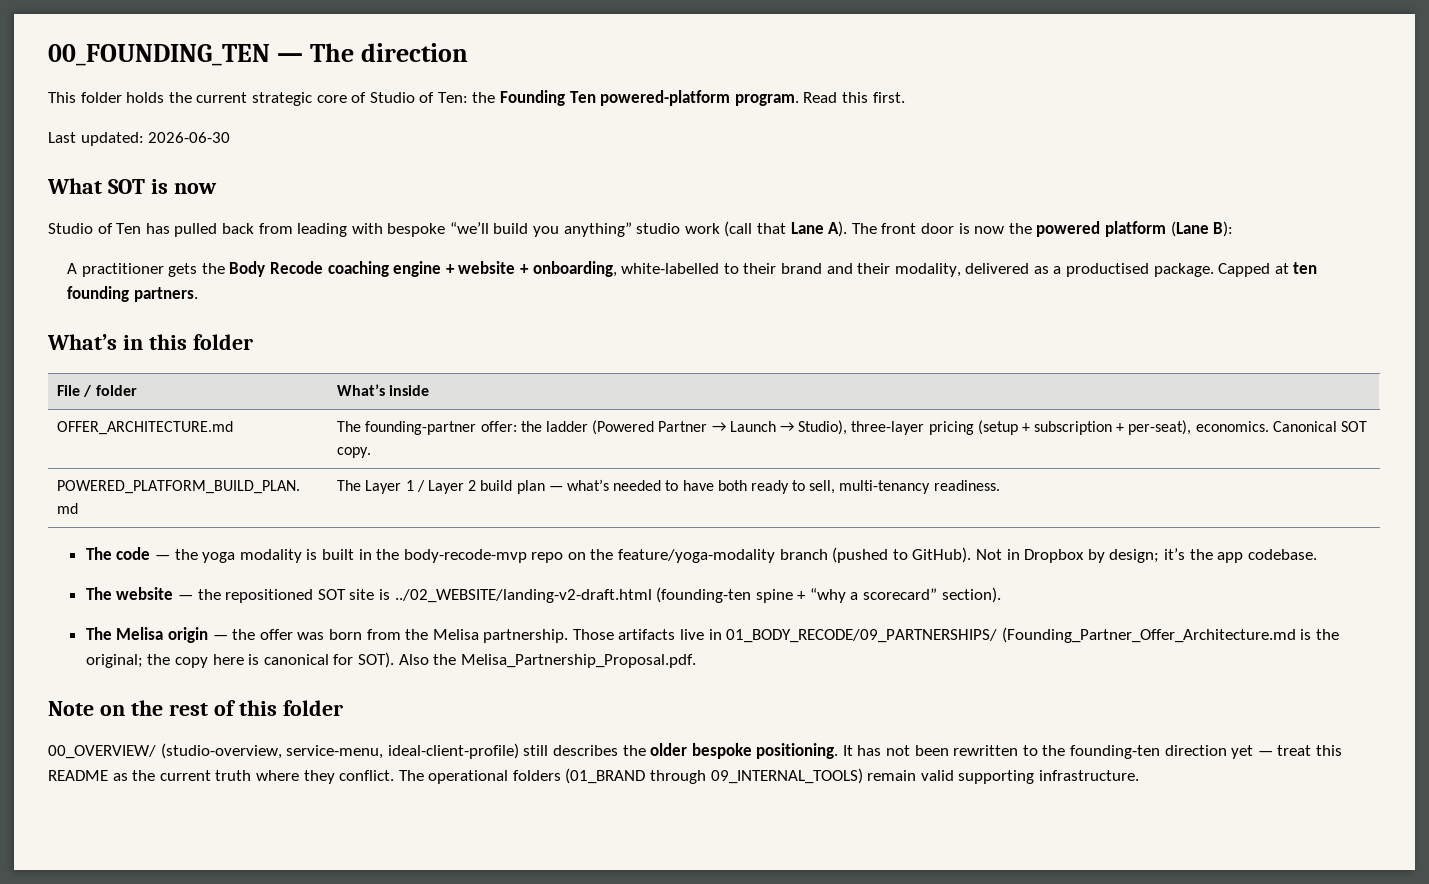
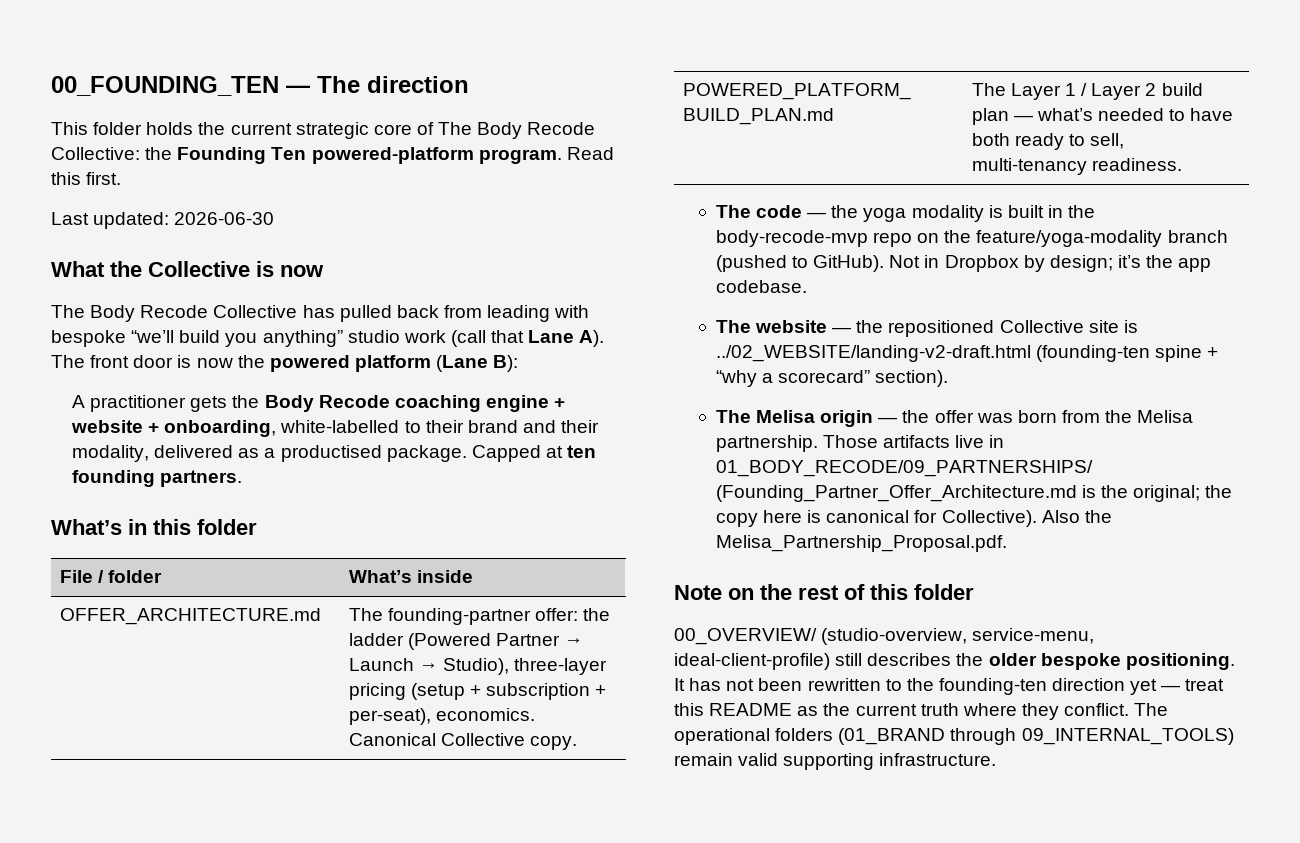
[369,92,468,103] Studio of Ten: -> [438,122,596,139] [51,147,140,160] The Body Recode Collective:
[107,179,145,194] SOT -> [110,261,250,277] the Collective
[48,223,142,234] Studio of Ten -> [51,305,298,322] The Body Recode Collective
[1340,421,1367,432] SOT -> [440,733,525,746] Collective
[317,589,346,600] SOT -> [999,320,1084,333] Collective
[357,652,394,668] SOT). -> [941,510,1037,527] Collective).

